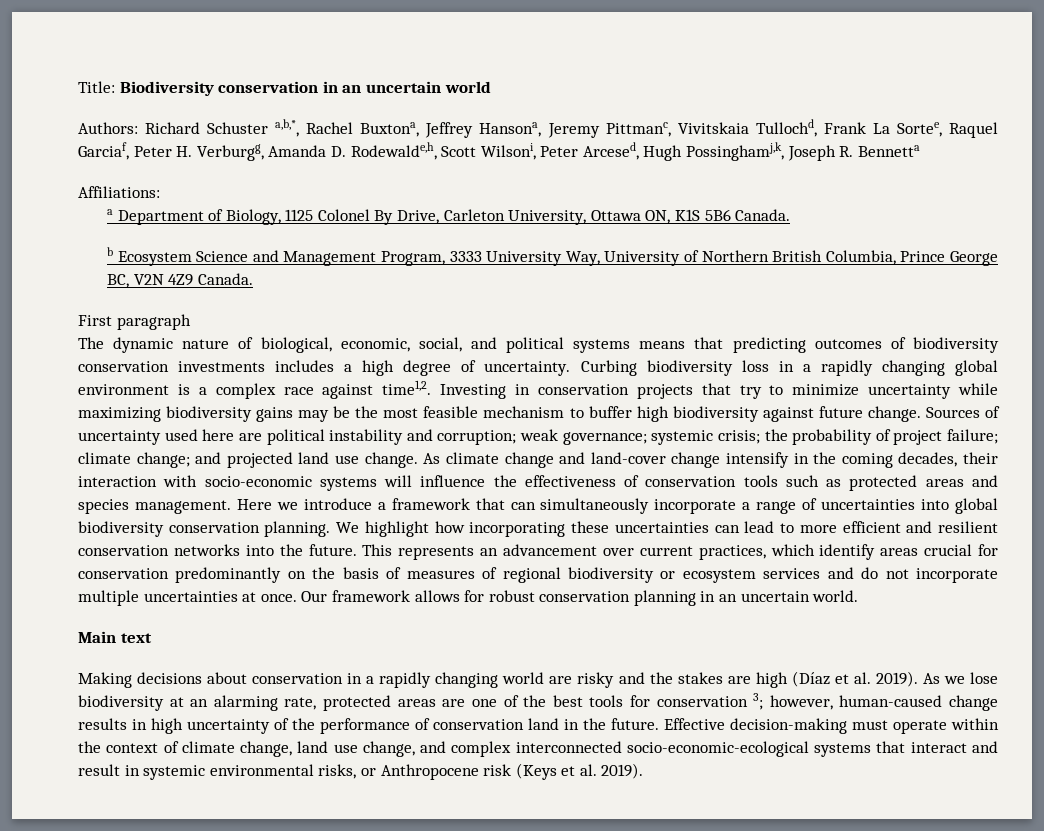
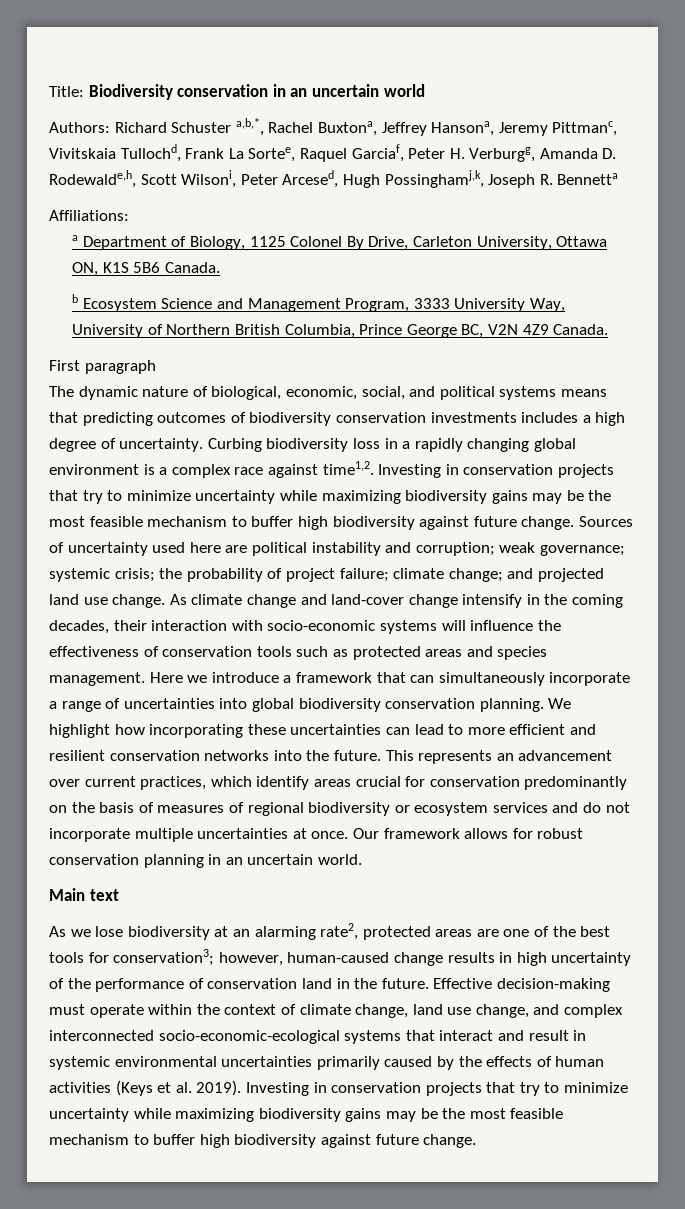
[78,671,918,688] Making decisions about conservation in a rapidly changing world are risky and the stakes are high (Díaz et al. 2019). -> (119, 895) none
[284,697,317,710] rate, -> [320,923,359,940] rate2,
[656,693,764,710] conservation 3; -> [113,949,215,966] conservation3;
[318,763,644,780] risks, or Anthropocene risk (Keys et al. 2019). -> [221,1056,605,1070] [49,1080,629,1096] [49,1108,564,1122] [49,1134,477,1148] uncertainties primarily caused by the effects of human activities (Keys et al. 2019). Investing in conservation projects that try to minimize uncertainty while maximizing biodiversity gains may be the most feasible mechanism to buffer high biodiversity against future change.

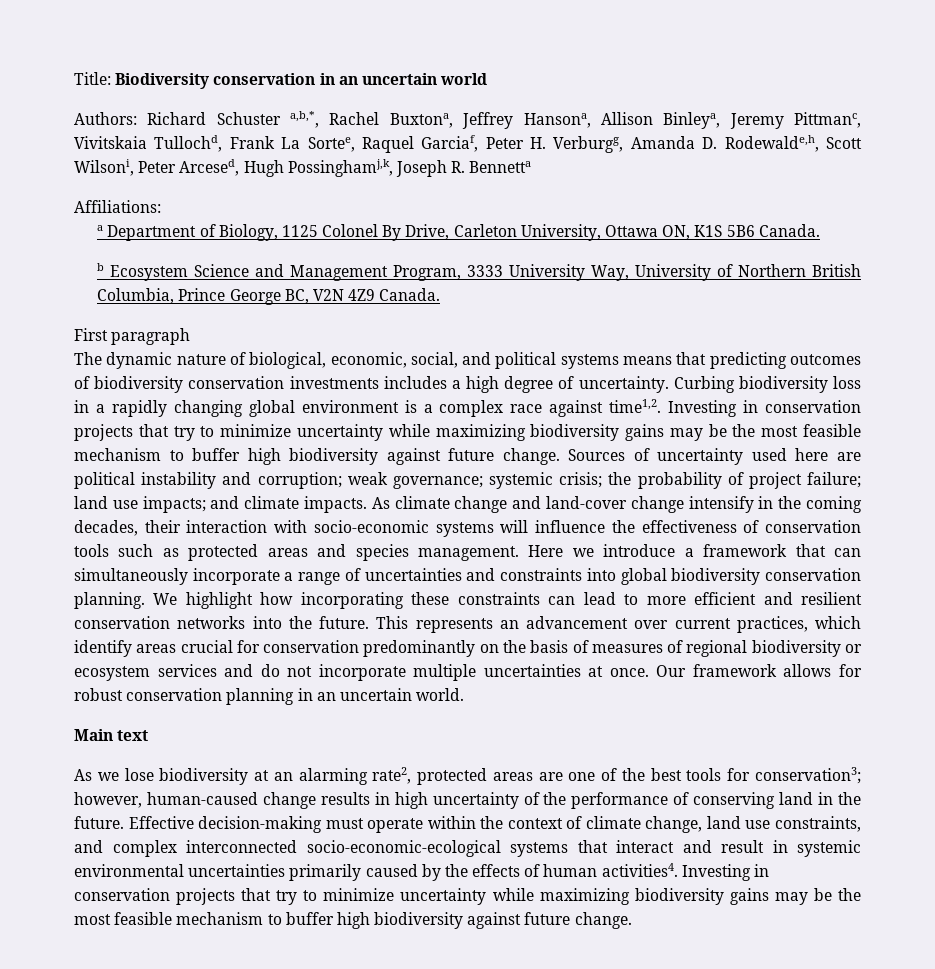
(495, 128) none -> [600,112,721,129] Allison Binleya,
[393,568,604,582] [49,594,166,608] climate change; and projected land use change. -> [74,496,367,513] land use impacts; and climate impacts.
(215, 703) none -> [466,568,583,581] and constraints
[290,724,382,735] uncertainties -> [457,592,540,605] constraints
[207,978,298,989] conservation -> [693,792,776,809] conserving
[475,1004,529,1018] change, -> [775,816,862,832] constraints,
[49,1080,242,1096] activities (Keys et al. 2019). -> [601,863,678,877] activities4.

